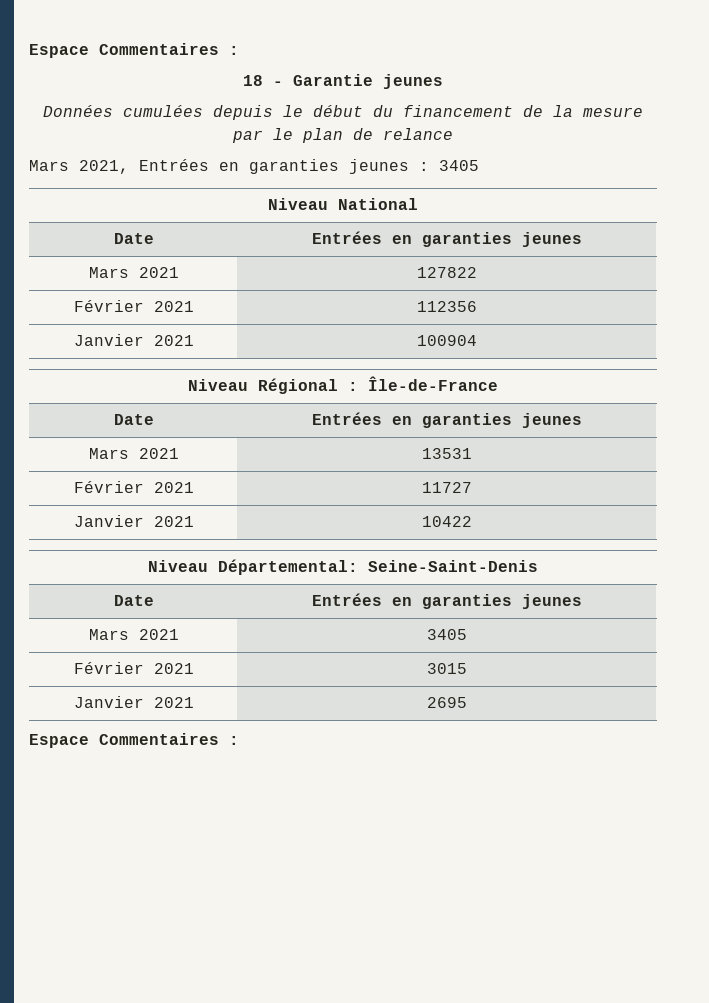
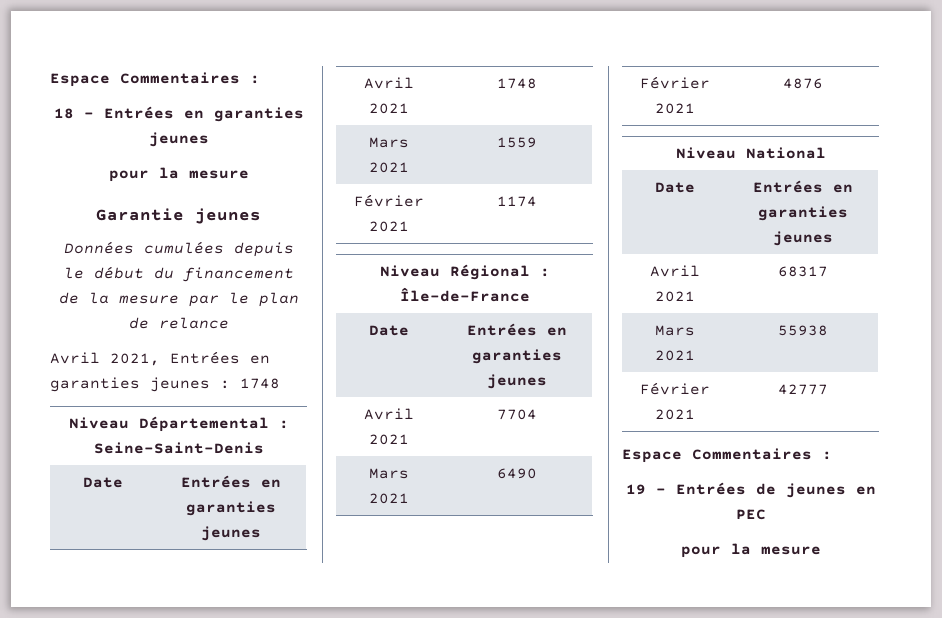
(283, 83) none -> [103,106,304,122] [148,132,209,147] [108,167,249,182] Entrées en garanties jeunes // pour la mesure //
[29,160,69,171] Mars -> [50,352,100,364] Avril
[439,160,479,171] [268,198,418,210] [113,233,154,244] [311,231,582,247] [88,267,179,278] [416,267,477,278] [73,300,194,312] [416,301,477,312] [73,334,194,346] [416,335,477,346] 3405 // Niveau National // Date | Entrées en garanties jeunes // Mars 2021 | 127822 // Février 2021 | 112356 // Janvier 2021 | 100904 -> [240,378,280,389] [68,416,289,432] [93,442,264,454] [82,477,123,488] [180,475,281,488] [185,501,276,516] [200,526,261,541] [363,77,414,89] [368,103,409,114] [496,78,537,89] [368,137,409,148] [368,162,409,173] [496,137,537,148] [353,194,424,207] [368,221,409,232] [496,196,537,207] 1748 // Niveau Départemental : Seine-Saint-Denis // Date | Entrées en garanties jeunes // Avril 2021 | 1748 // Mars 2021 | 1559 // Février 2021 | 1174
[88,448,179,459] [421,448,472,459] [73,481,194,493] [421,482,472,493] [73,515,194,527] [421,516,472,527] [148,559,538,575] [113,595,154,606] [311,593,582,609] [88,629,179,640] [426,629,467,640] [73,662,194,674] [426,663,467,674] [73,696,194,708] [426,697,467,708] [29,733,239,748] // Mars 2021 | 13531 // Février 2021 | 11727 // Janvier 2021 | 10422 // Niveau Départemental: Seine-Saint-Denis // Date | Entrées en garanties jeunes // Mars 2021 | 3405 // Février 2021 | 3015 // Janvier 2021 | 2695 // Espace Commentaires : -> [363,408,414,420] [368,434,409,445] [496,409,537,420] [368,468,409,479] [368,493,409,504] [496,468,537,479] [639,76,710,89] [654,103,695,114] [782,78,823,89] [675,147,826,159] [654,182,695,193] [752,180,853,193] [757,206,848,221] [772,231,833,246] [649,265,700,277] [654,291,695,302] [777,266,828,277] [654,325,695,336] [654,350,695,361] [777,325,828,336] [639,382,710,395] [654,409,695,420] [777,384,828,395] [622,448,832,463] [625,482,876,498] [735,509,766,520] [680,543,821,558] // Avril 2021 | 7704 // Mars 2021 | 6490 // Février 2021 | 4876 // Niveau National // Date | Entrées en garanties jeunes // Avril 2021 | 68317 // Mars 2021 | 55938 // Février 2021 | 42777 // Espace Commentaires : // 19 - Entrées de jeunes en PEC // pour la mesure

